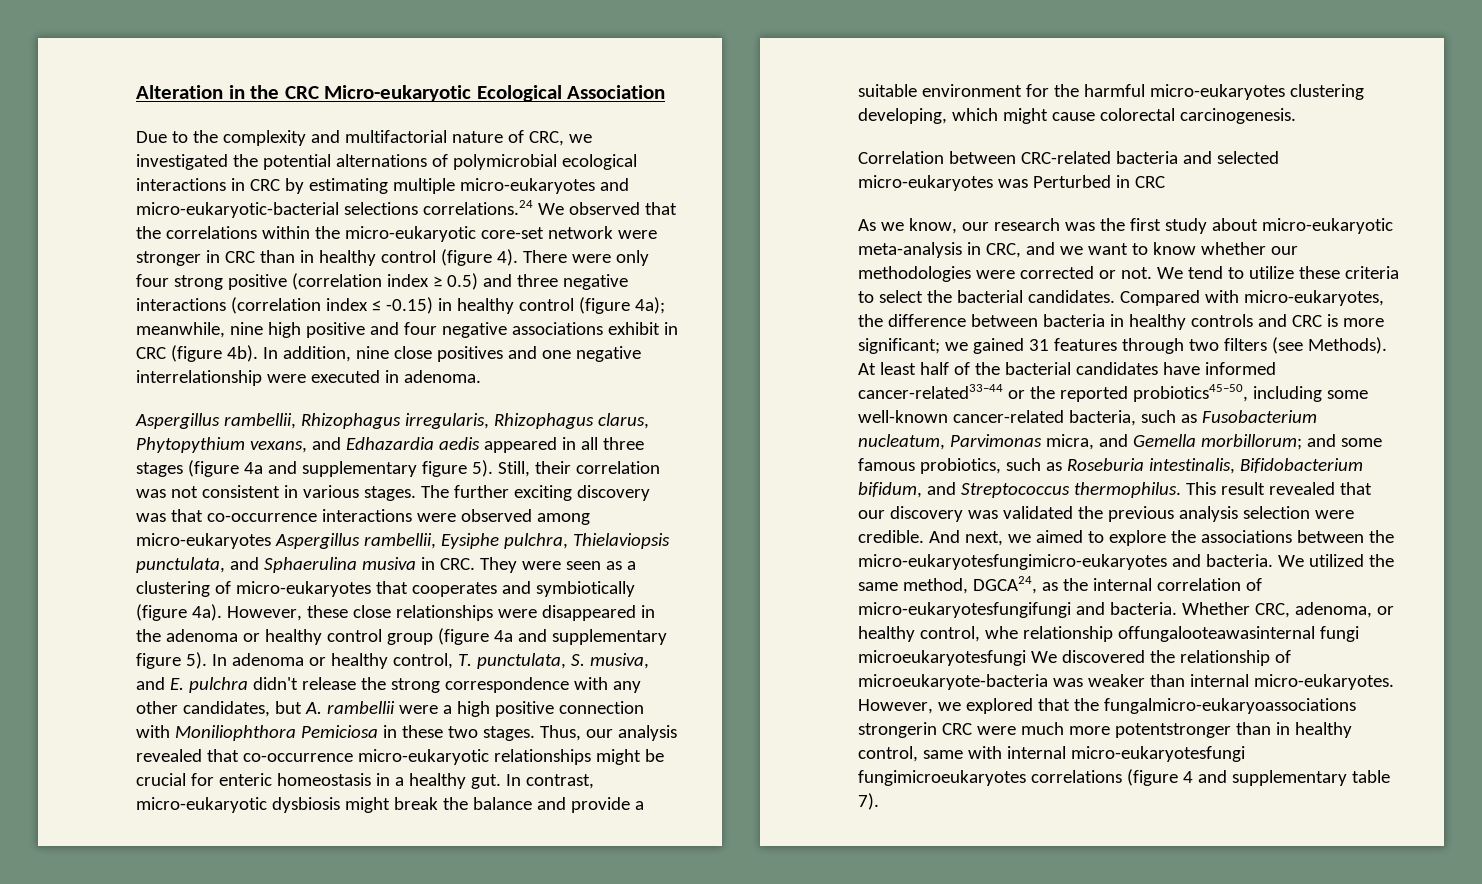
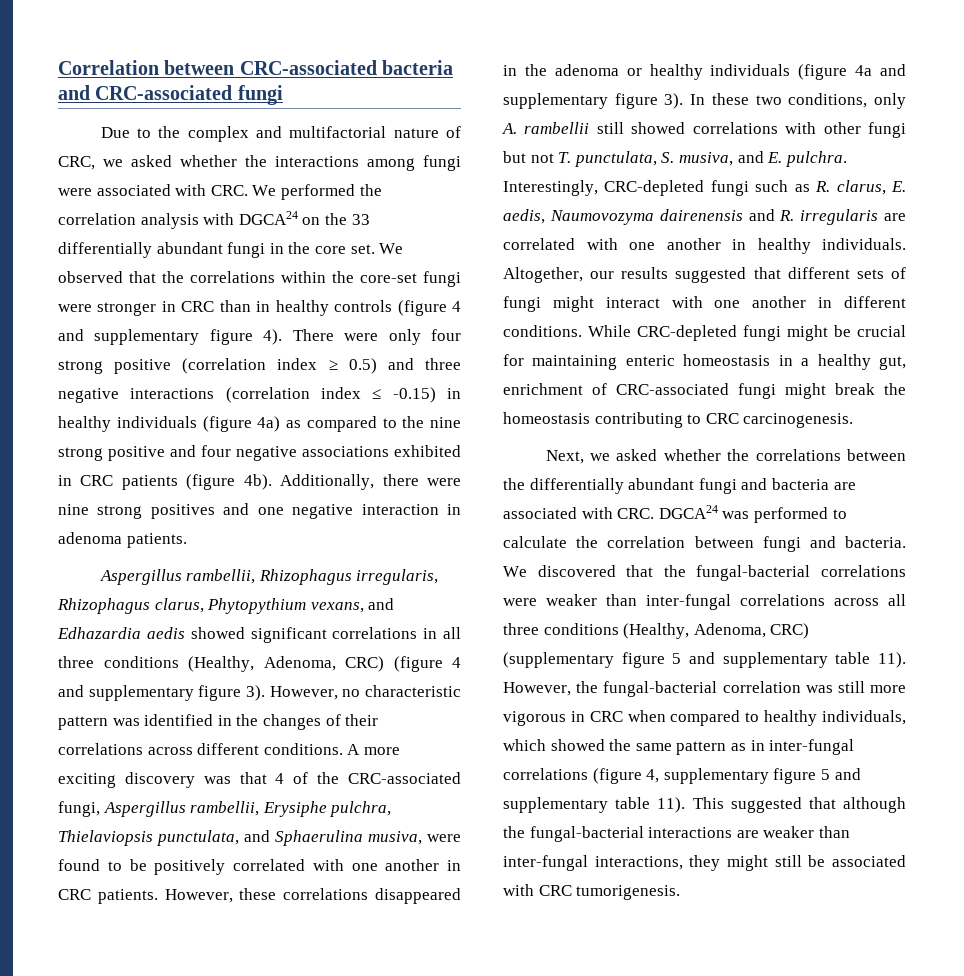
[136,85,666,102] Alteration in the CRC Micro-eukaryotic Ecological Association -> [58,60,454,75] [58,85,283,105] Correlation between CRC-associated bacteria and CRC-associated fungi
[222,130,306,146] complexity -> [187,126,249,142] complex
[136,154,637,170] [136,178,629,194] [136,200,533,218] investigated the potential alternations of polymicrobial ecological interactions in CRC by estimating multiple micro-eukaryotes and micro-eukaryotic-bacterial selections correlations.24 -> [131,155,461,171] [58,184,382,200] [58,211,370,229] [58,242,375,258] asked whether the interactions among fungi were associated with CRC. We performed the correlation analysis with DGCA24 on the 33 differentially abundant fungi in the core set.
[344,226,613,242] micro-eukaryotic core-set network -> [360,271,461,287] core-set fungi
[380,249,492,266] control (figure -> [334,300,462,316] [58,329,253,345] controls (figure 4 and supplementary figure
[518,297,665,314] [136,322,301,338] control (figure 4a); meanwhile, nine high -> [116,416,461,432] [58,447,103,461] individuals (figure 4a) as compared to the nine strong
[607,322,678,335] [136,347,166,359] exhibit in CRC -> [394,445,461,457] [58,475,178,490] exhibited in CRC patients
[262,346,641,362] [136,370,481,386] In addition, nine close positives and one negative interrelationship were executed in adenoma. -> [280,474,461,490] [58,503,461,519] [58,532,187,548] Additionally, there were nine strong positives and one negative interaction in adenoma patients.
[483,437,644,453] [136,460,660,477] [136,485,650,501] [136,509,590,525] [136,533,499,549] appeared in all three stages (figure 4a and supplementary figure 5). Still, their correlation was not consistent in various stages. The further exciting discovery was that co-occurrence interactions were observed among micro-eukaryotes Aspergillus rambellii, Eysiphe -> [190,627,461,643] [58,656,461,672] [58,685,461,701] [58,714,379,730] [58,743,400,755] [58,772,461,788] [58,801,327,817] showed significant correlations in all three conditions (Healthy, Adenoma, CRC) (figure 4 and supplementary figure 3). However, no characteristic pattern was identified in the changes of their correlations across different conditions. A more exciting discovery was that 4 of the CRC-associated fungi, Aspergillus rambellii, Erysiphe
[361,557,636,573] [136,581,635,597] [136,604,537,621] musiva in CRC. They were seen as a clustering of micro-eukaryotes that cooperates and symbiotically (figure 4a). However, these close relationships were -> [368,831,461,845] [58,859,461,875] [58,888,369,904] musiva, were found to be positively correlated with one another in CRC patients. However, these correlations
[326,628,667,645] [136,652,453,669] control group (figure 4a and supplementary figure 5). In adenoma or healthy control, -> [710,64,906,80] [503,93,906,109] [502,122,906,138] [503,151,554,163] individuals (figure 4a and supplementary figure 3). In these two conditions, only A. rambellii still showed correlations with other fungi but not
[188,677,641,693] [136,701,644,717] [136,725,677,741] [136,749,591,765] pulchra didn't release the strong correspondence with any other candidates, but A. rambellii were a high positive connection with Moniliophthora Pemiciosa in these two stages. Thus, our analysis revealed that co-occurrence micro-eukaryotic relationships -> [785,151,847,167] [503,180,906,196] [503,209,906,225] [503,238,906,254] [503,267,906,283] [503,296,906,312] [503,325,781,341] pulchra. Interestingly, CRC-depleted fungi such as R. clarus, E. aedis, Naumovozyma dairenensis and R. irregularis are correlated with one another in healthy individuals. Altogether, our results suggested that different sets of fungi might interact with one another in different conditions. While CRC-depleted fungi
(214, 779) none -> [532,355,618,370] maintaining
[470,774,594,789] [136,797,644,813] [858,84,1364,100] [858,108,1296,124] [858,151,1279,164] [858,175,1165,191] [858,218,1393,234] [858,242,1298,258] [858,266,1399,282] [858,290,1384,306] [858,314,1384,330] [858,337,1387,354] [858,362,1276,375] [858,384,1368,402] [858,410,1317,426] [858,434,1382,450] [858,458,1363,474] [858,482,1372,498] [858,506,1354,522] [858,530,1394,546] [858,554,1394,570] [858,576,1262,594] [858,602,1394,618] [858,626,1359,642] [858,650,1291,666] [858,674,1394,690] [858,698,1356,714] [858,722,1352,738] [858,746,1245,762] [858,769,1390,786] [858,793,879,810] gut. In contrast, micro-eukaryotic dysbiosis might break the balance and provide a suitable environment for the harmful micro-eukaryotes clustering developing, which might cause colorectal carcinogenesis. // Correlation between CRC-related bacteria and selected micro-eukaryotes was Perturbed in CRC // As we know, our research was the first study about micro-eukaryotic meta-analysis in CRC, and we want to know whether our methodologies were corrected or not. We tend to utilize these criteria to select the bacterial candidates. Compared with micro-eukaryotes, the difference between bacteria in healthy controls and CRC is more significant; we gained 31 features through two filters (see Methods). At least half of the bacterial candidates have informed cancer-related33–44 or the reported probiotics45–50, including some well-known cancer-related bacteria, such as Fusobacterium nucleatum, Parvimonas micra, and Gemella morbillorum; and some famous probiotics, such as Roseburia intestinalis, Bifidobacterium bifidum, and Streptococcus thermophilus. This result revealed that our discovery was validated the previous analysis selection were credible. And next, we aimed to explore the associations between the micro-eukaryotesfungimicro-eukaryotes and bacteria. We utilized the same method, DGCA24, as the internal correlation of micro-eukaryotesfungifungi and bacteria. Whether CRC, adenoma, or healthy control, whe relationship offungalooteawasinternal fungi microeukaryotesfungi We discovered the relationship of microeukaryote-bacteria was weaker than internal micro-eukaryotes. However, we explored that the fungalmicro-eukaryoassociations strongerin CRC were much more potentstronger than in healthy control, same with internal micro-eukaryotesfungi fungimicroeukaryotes correlations (figure 4 and supplementary table 7). -> [879,356,906,370] [503,383,906,399] [503,412,854,428] [545,449,906,464] [503,478,856,494] [503,505,847,523] [503,536,906,552] [503,565,906,581] [503,594,906,610] [503,623,810,639] [503,652,906,668] [503,681,906,697] [503,710,906,726] [503,739,855,755] [503,768,861,784] [503,797,906,813] [503,826,850,842] [503,855,906,871] [503,884,681,900] gut, enrichment of CRC-associated fungi might break the homeostasis contributing to CRC carcinogenesis. // Next, we asked whether the correlations between the differentially abundant fungi and bacteria are associated with CRC. DGCA24 was performed to calculate the correlation between fungi and bacteria. We discovered that the fungal-bacterial correlations were weaker than inter-fungal correlations across all three conditions (Healthy, Adenoma, CRC) (supplementary figure 5 and supplementary table 11). However, the fungal-bacterial correlation was still more vigorous in CRC when compared to healthy individuals, which showed the same pattern as in inter-fungal correlations (figure 4, supplementary figure 5 and supplementary table 11). This suggested that although the fungal-bacterial interactions are weaker than inter-fungal interactions, they might still be associated with CRC tumorigenesis.

